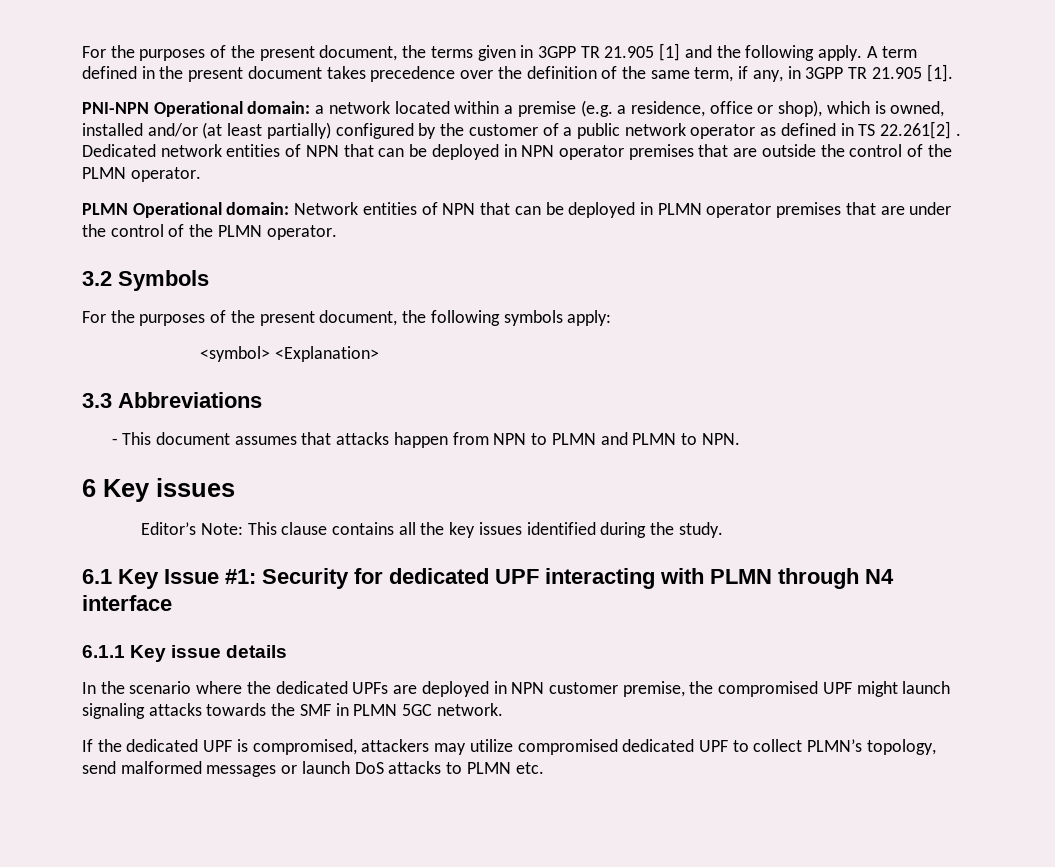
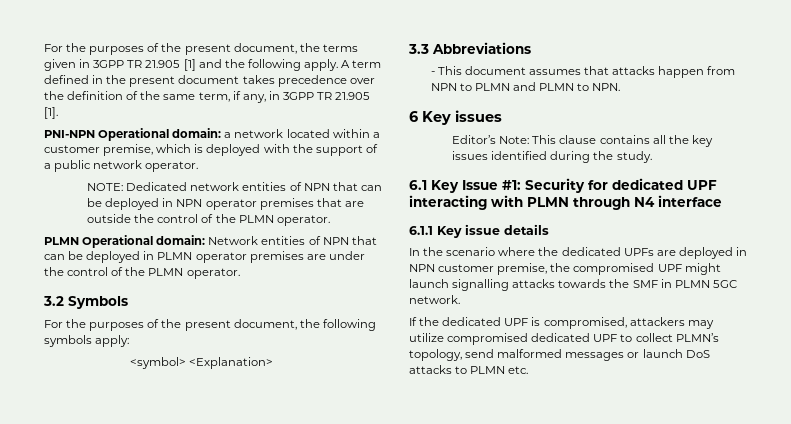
[517,100,945,117] [82,121,961,139] premise (e.g. a residence, office or shop), which is owned, installed and/or (at least partially) configured by the customer of a public network operator as defined in TS 22.261[2] . -> [44,144,378,156] [44,160,199,172] [87,183,124,191] customer premise, which is deployed with the support of a public network operator. // NOTE:
[845,202,876,215] that -> (304, 257) none
[82,703,145,719] signaling -> [452,279,510,291] signalling

